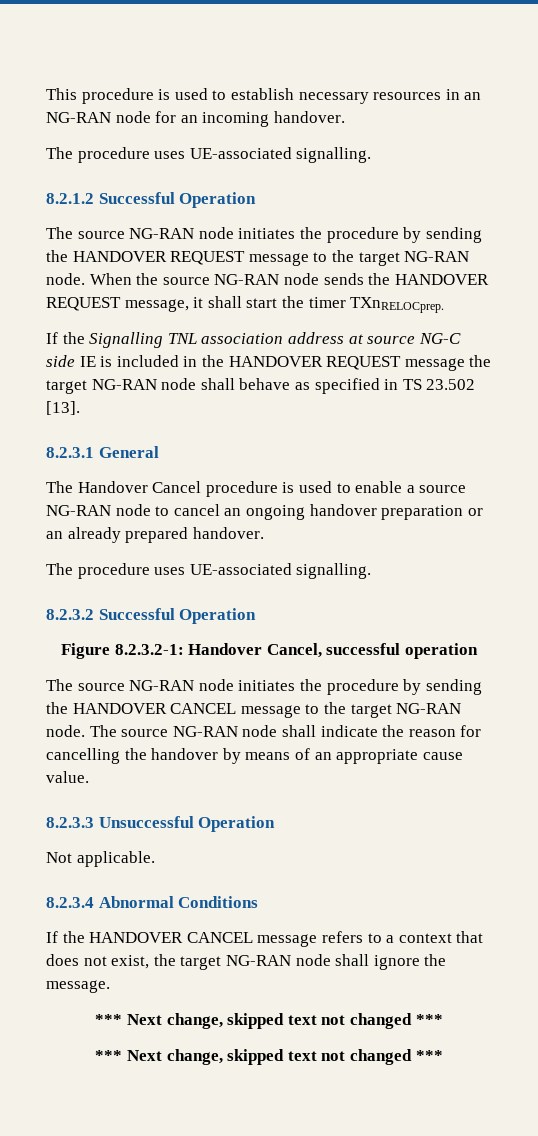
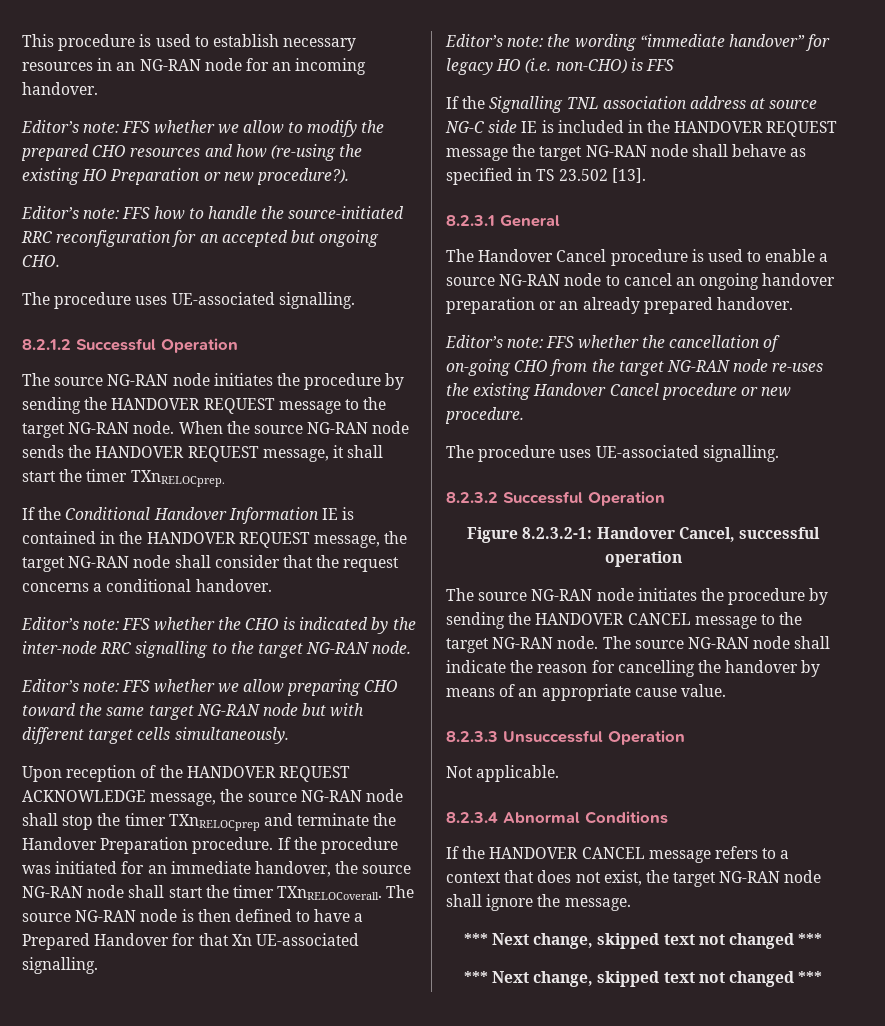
(345, 117) none -> [21,120,385,137] [21,144,363,161] [22,168,349,185] [21,206,405,220] [21,230,380,247] [22,255,60,267] // Editor’s note: FFS whether we allow to modify the prepared CHO resources and how (re-using the existing HO Preparation or new procedure?). // Editor’s note: FFS how to handle the source-initiated RRC reconfiguration for an accepted but ongoing CHO.
(445, 305) none -> [22,507,355,524] [22,531,408,548] [22,555,400,572] [22,579,272,592] [21,617,416,634] [22,641,412,658] [21,679,399,696] [22,703,365,720] [22,727,289,744] [22,765,350,782] [22,789,403,806] [22,813,397,831] [22,837,398,854] [22,861,412,877] [22,885,415,900] [22,909,364,922] [22,933,359,950] [22,957,98,974] [445,34,831,51] [446,58,674,75] // If the Conditional Handover Information IE is contained in the HANDOVER REQUEST message, the target NG-RAN node shall consider that the request concerns a conditional handover. // Editor’s note: FFS whether the CHO is indicated by the inter-node RRC signalling to the target NG-RAN node. // Editor’s note: FFS whether we allow preparing CHO toward the same target NG-RAN node but with different target cells simultaneously. // Upon reception of the HANDOVER REQUEST ACKNOWLEDGE message, the source NG-RAN node shall stop the timer TXnRELOCprep and terminate the Handover Preparation procedure. If the procedure was initiated for an immediate handover, the source NG-RAN node shall start the timer TXnRELOCoverall. The source NG-RAN node is then defined to have a Prepared Handover for that Xn UE-associated signalling. // Editor’s note: the wording “immediate handover” for legacy HO (i.e. non-CHO) is FFS
(264, 533) none -> [445,335,781,352] [446,359,824,376] [446,383,792,400] [445,407,524,424] // Editor’s note: FFS whether the cancellation of on-going CHO from the target NG-RAN node re-uses the existing Handover Cancel procedure or new procedure.

